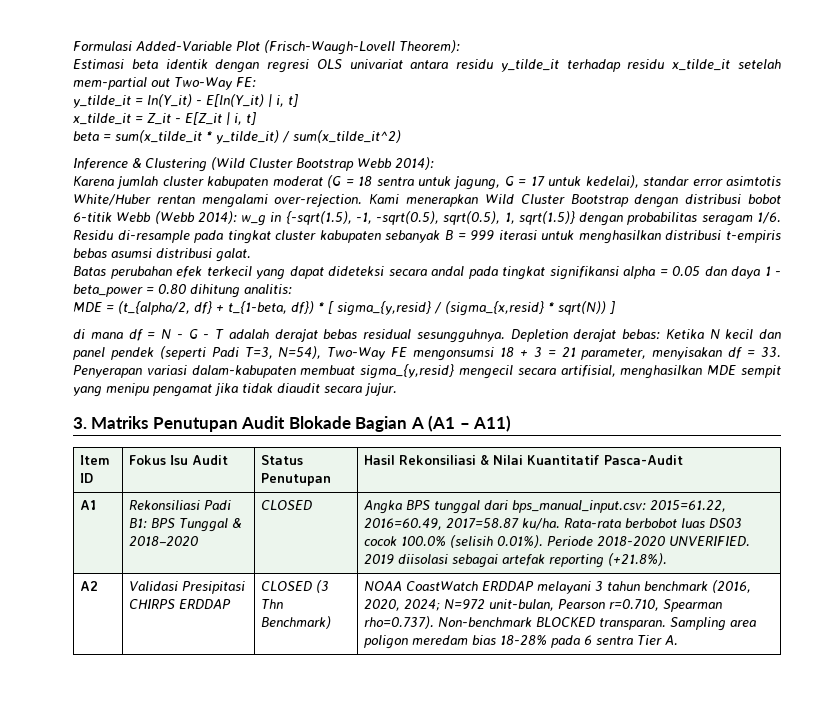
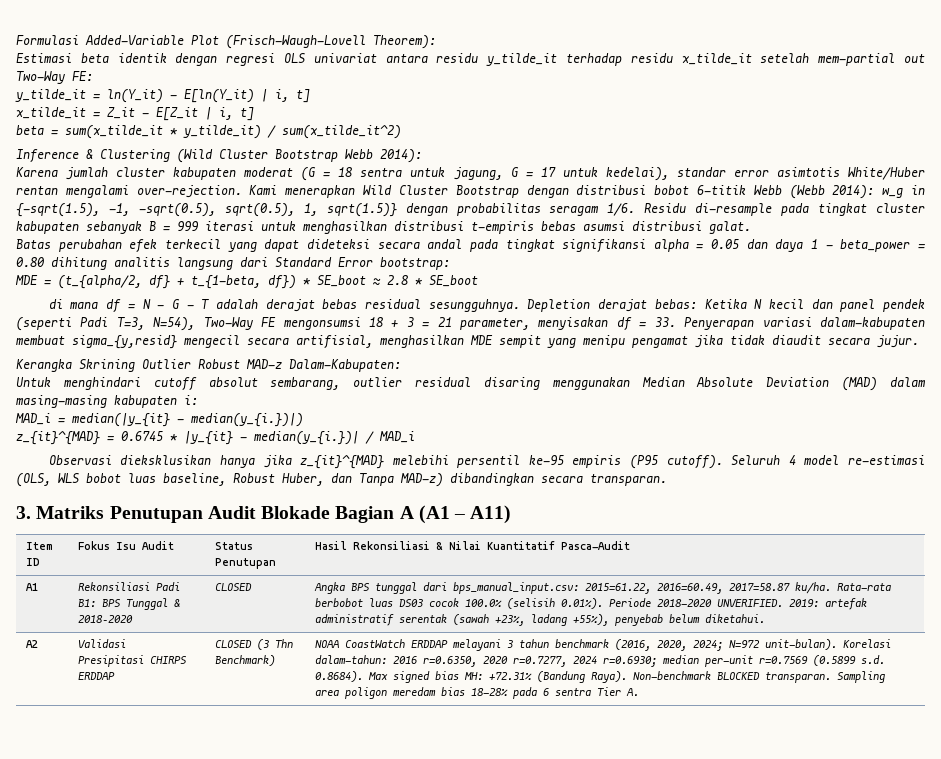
[244,284,292,295] analitis: -> [114,257,450,270] analitis langsung dari Standard Error bootstrap:
[328,301,615,316] [ sigma_{y,resid} / (sigma_{x,resid} * sqrt(N)) ] -> [317,275,478,287] SE_boot ≈ 2.8 * SE_boot
(397, 389) none -> [16,359,401,372] [16,377,926,391] [16,395,198,408] [15,413,303,427] [16,431,415,445] [48,455,925,469] [16,473,667,487] // Kerangka Skrining Outlier Robust MAD-z Dalam-Kabupaten: // Untuk menghindari cutoff absolut sembarang, outlier residual disaring menggunakan Median Absolute Deviation (MAD) dalam masing-masing kabupaten i: // MAD_i = median(|y_{it} - median(y_{i.})|) // z_{it}^{MAD} = 0.6745 * |y_{it} - median(y_{i.})| / MAD_i // Observasi dieksklusikan hanya jika z_{it}^{MAD} melebihi persentil ke-95 empiris (P95 cutoff). Seluruh 4 model re-estimasi (OLS, WLS bobot luas baseline, Robust Huber, dan Tanpa MAD-z) dibandingkan secara transparan.
[364,553,668,568] 2019 diisolasi sebagai artefak reporting (+21.8%). -> [789,598,868,610] [315,614,766,626] 2019: artefak administratif serentak (sawah +23%, ladang +55%), penyebab belum diketahui.
[489,599,723,612] [364,616,435,629] unit-bulan, Pearson r=0.710, Spearman rho=0.737). -> [765,639,892,650] [315,655,886,667] [315,671,628,683] unit-bulan). Korelasi dalam-tahun: 2016 r=0.6350, 2020 r=0.7277, 2024 r=0.6930; median per-unit r=0.7569 (0.5899 s.d. 0.8684). Max signed bias MH: +72.31% (Bandung Raya).

